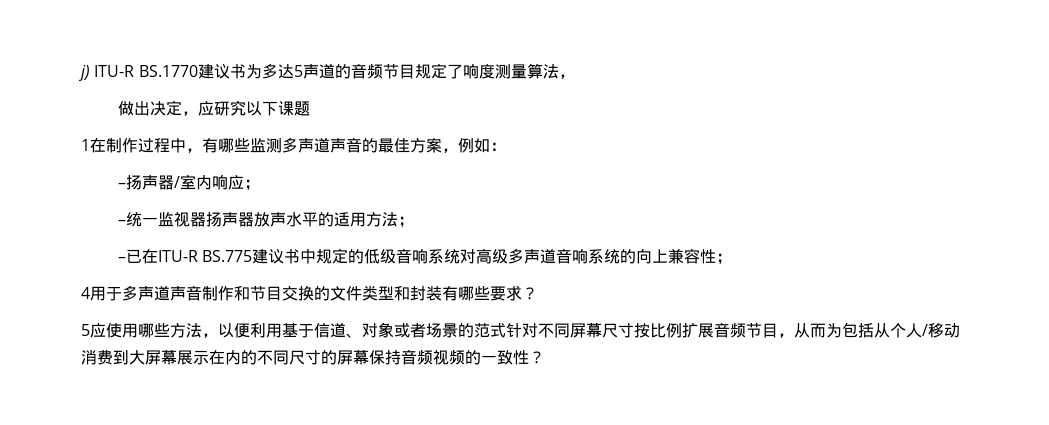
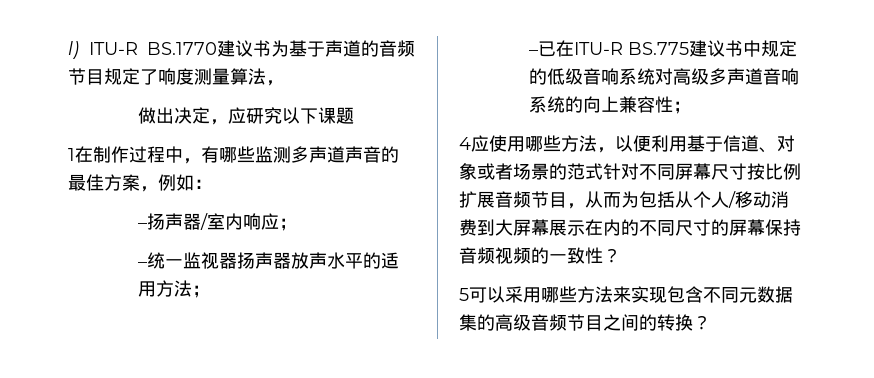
[78,65,90,81] j) -> [68,41,79,59] l)
[261,63,303,79] 多达5 -> [289,40,325,57] 基于
[90,285,538,301] [81,324,90,336] 用于多声道声音制作和节目交换的文件类型和封装有哪些要求？ // 5 -> (471, 143) none
(545, 357) none -> [459,286,793,303] [459,314,711,331] // 5可以采用哪些方法来实现包含不同元数据集的高级音频节目之间的转换？

